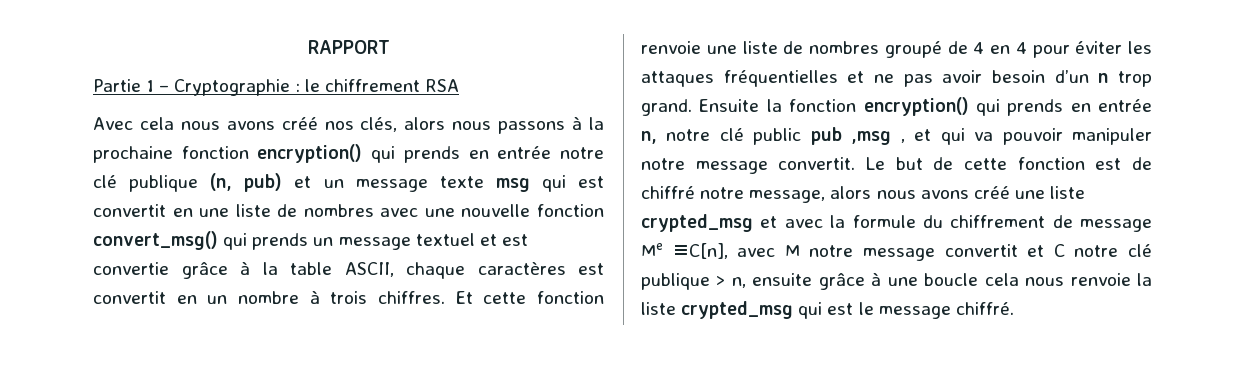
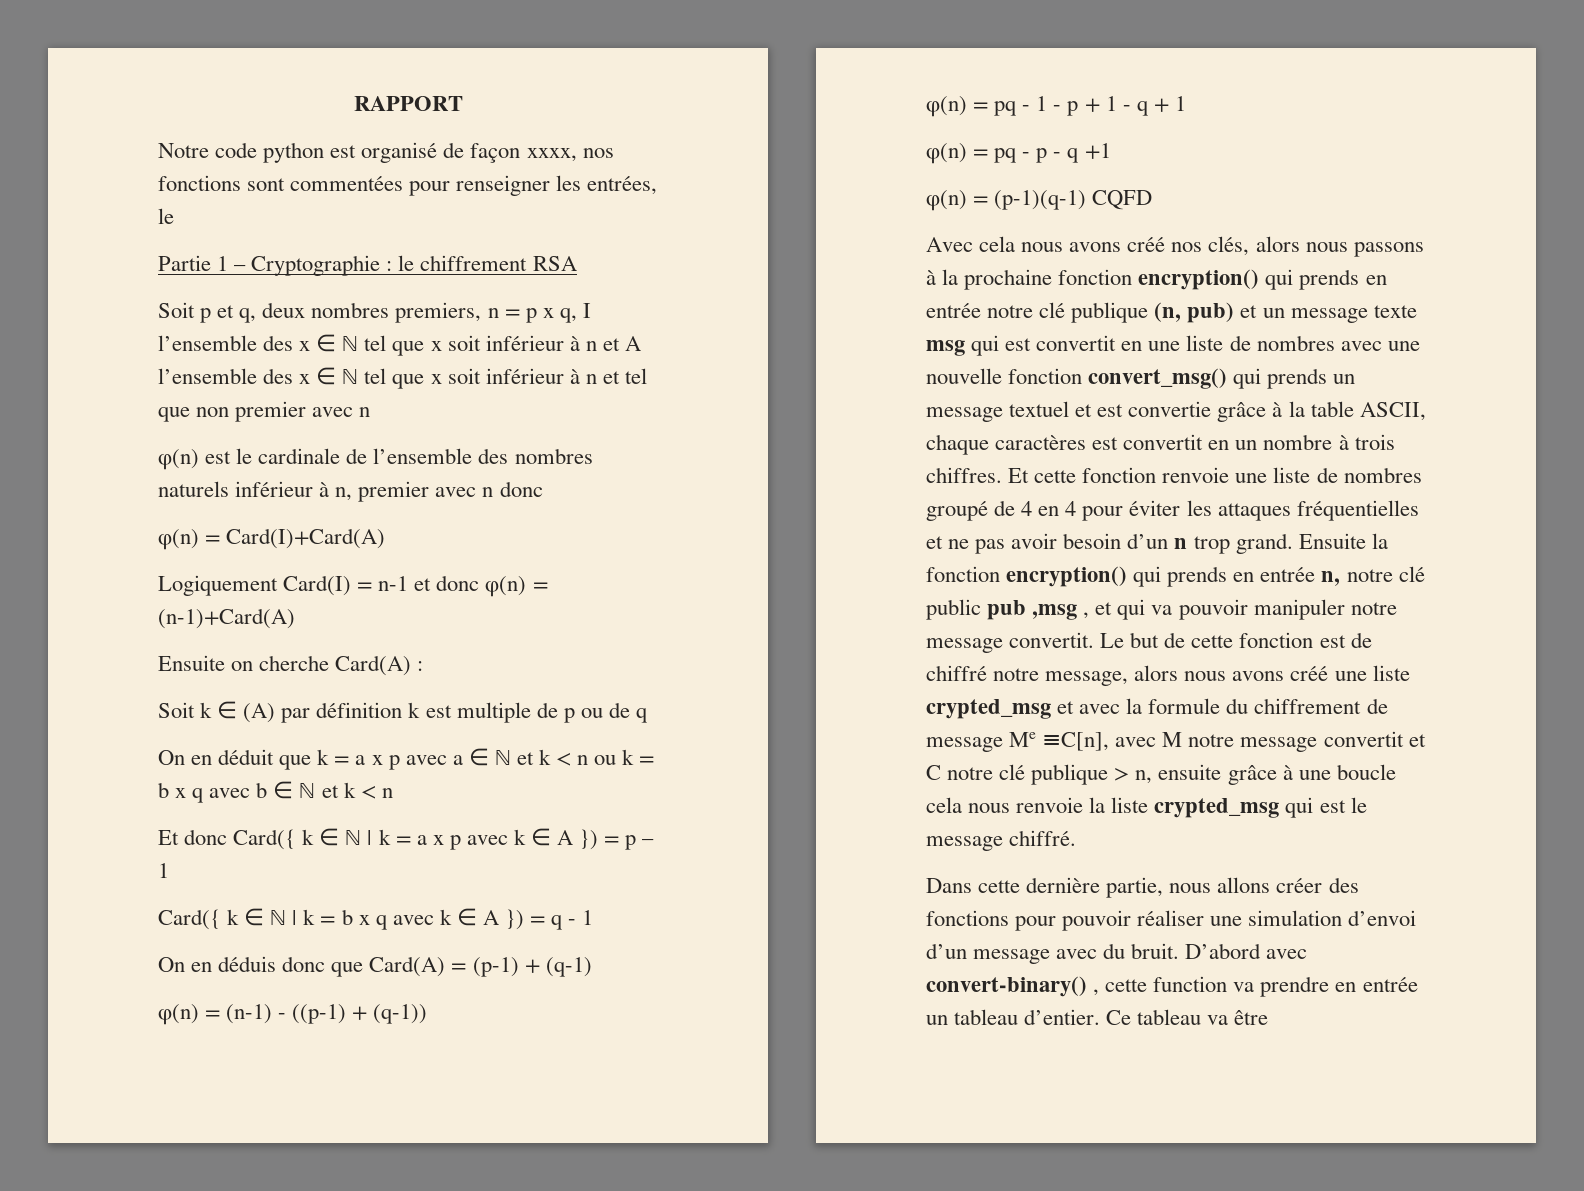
(390, 47) none -> [158,142,614,163] [158,175,658,196] [158,208,174,224] // Notre code python est organisé de façon xxxx, nos fonctions sont commentées pour renseigner les entrées, le
(459, 85) none -> [158,302,591,323] [158,334,641,356] [158,367,647,389] [158,401,371,422] [158,448,593,470] [158,481,543,502] [158,528,386,550] [158,575,548,597] [158,608,295,629] [158,655,424,676] [158,701,647,723] [158,748,655,770] [158,781,393,803] [158,828,655,850] [158,863,169,878] [158,908,594,930] [158,956,592,977] [158,1004,428,1025] [926,96,1186,117] [926,143,1111,164] [926,190,1153,211] // Soit p et q, deux nombres premiers, n = p x q, I l’ensemble des x ∈ ℕ tel que x soit inférieur à n et A l’ensemble des x ∈ ℕ tel que x soit inférieur à n et tel que non premier avec n // φ(n) est le cardinale de l’ensemble des nombres naturels inférieur à n, premier avec n donc // φ(n) = Card(I)+Card(A) // Logiquement Card(I) = n-1 et donc φ(n) = (n-1)+Card(A) // Ensuite on cherche Card(A) : // Soit k ∈ (A) par définition k est multiple de p ou de q // On en déduit que k = a x p avec a ∈ ℕ et k < n ou k = b x q avec b ∈ ℕ et k < n // Et donc Card({ k ∈ ℕ | k = a x p avec k ∈ A }) = p – 1 // Card({ k ∈ ℕ | k = b x q avec k ∈ A }) = q - 1 // On en déduis donc que Card(A) = (p-1) + (q-1) // φ(n) = (n-1) - ((p-1) + (q-1)) // φ(n) = pq - 1 - p + 1 - q + 1 // φ(n) = pq - p - q +1 // φ(n) = (p-1)(q-1) CQFD
(1014, 308) none -> [926,877,1359,898] [926,910,1417,931] [926,943,1308,964] [926,976,1418,997] [926,1009,1269,1025] // Dans cette dernière partie, nous allons créer des fonctions pour pouvoir réaliser une simulation d’envoi d’un message avec du bruit. D’abord avec convert-binary() , cette function va prendre en entrée un tableau d’entier. Ce tableau va être

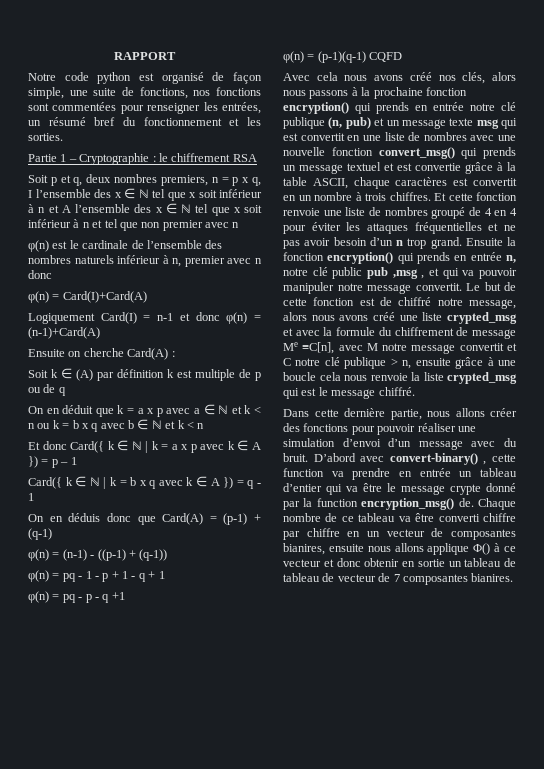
[526,148,577,162] xxxx, -> [28,87,188,99] simple, une suite de fonctions,
[158,208,174,224] le -> [28,117,261,126] [28,133,63,141] un résumé bref du fonctionnement et les sorties.
[1024,1009,1269,1025] d’entier. Ce tableau va être -> [283,483,516,495] [283,498,516,510] [283,513,516,522] [283,528,516,540] [283,543,516,555] [283,558,516,567] [283,573,514,585] d’entier qui va être le message crypte donné par la function encryption_msg() de. Chaque nombre de ce tableau va être converti chiffre par chiffre en un vecteur de composantes bianires, ensuite nous allons applique Φ() à ce vecteur et donc obtenir en sortie un tableau de tableau de vecteur de 7 composantes bianires.

